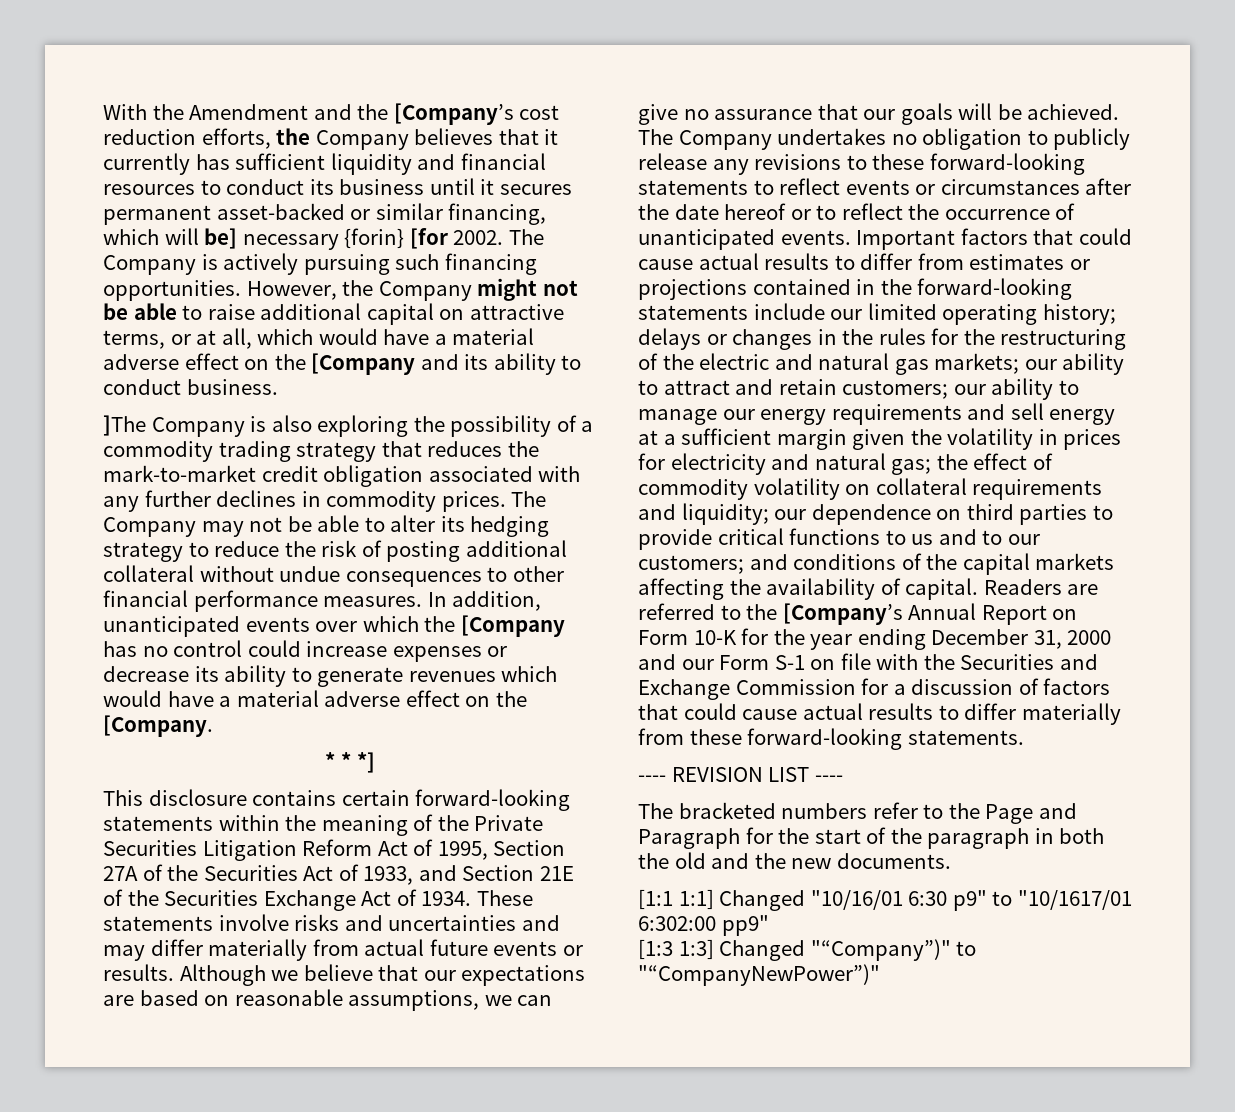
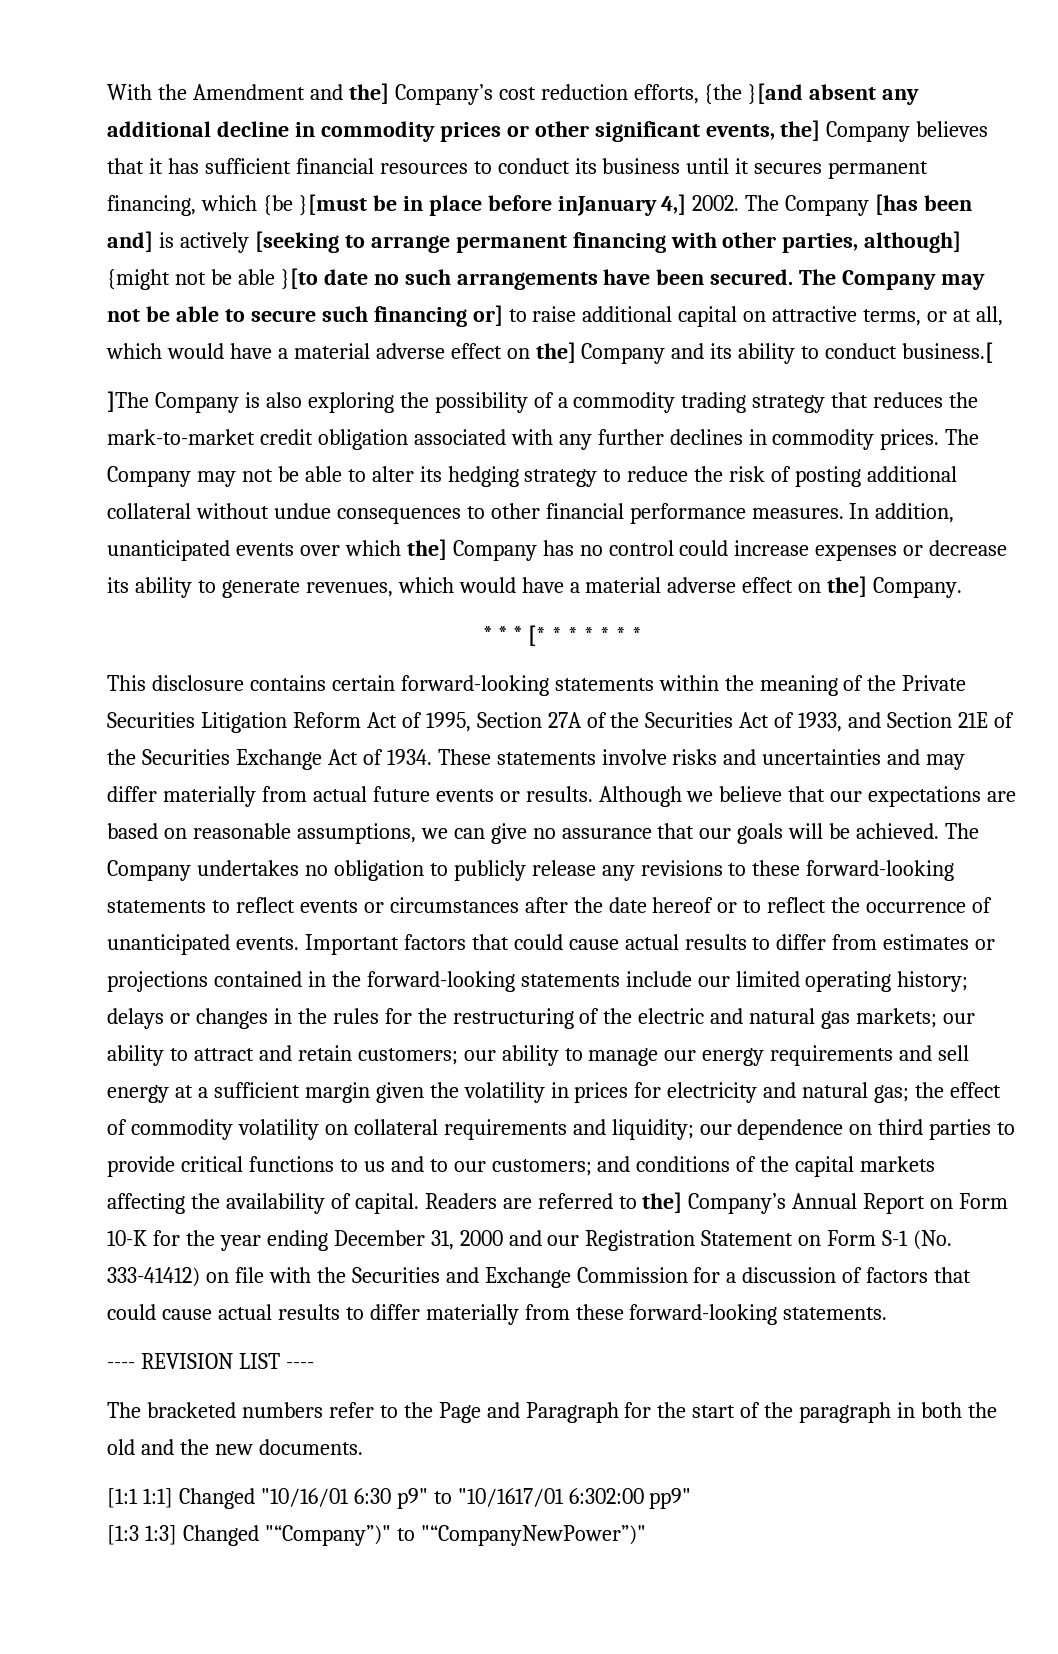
[357,103,514,125] the [Company’s -> [348,83,493,105] the] Company’s
[276,128,311,145] the -> [704,83,920,105] [107,120,821,142] {the }[and absent any additional decline in commodity prices or other significant events, the]
[103,153,190,175] currently -> (163, 166) none
[330,153,456,175] liquidity and -> (291, 166) none
[216,203,547,225] [103,228,544,250] [103,253,537,275] [103,278,578,301] [103,303,177,320] asset-backed or similar financing, which will be] necessary {forin} [for 2002. The Company is actively pursuing such financing opportunities. However, the Company might not be able -> [107,194,973,216] [107,231,962,253] [107,268,986,290] [107,305,503,327] financing, which {be }[must be in place before inJanuary 4,] 2002. The Company [has been and] is actively [seeking to arrange permanent financing with other parties, although] {might not be able }[to date no such arrangements have been secured. The Company may not be able to secure such financing or]
[274,353,416,375] the [Company -> [535,342,666,364] the] Company
[186,379,278,395] business. -> [902,342,994,363] business.[
[424,615,565,637] the [Company -> [406,539,537,561] the] Company
[408,666,558,682] [103,690,527,707] [103,715,213,737] [325,752,375,773] revenues which would have a material adverse effect on the [Company. // * * *] -> [305,576,963,598] [483,625,642,646] revenues, which would have a material adverse effect on the] Company. // * * * [* * * * * * *
[746,603,903,625] the [Company’s -> [642,1192,787,1214] the] Company’s
[719,655,805,670] Form S-1 -> [585,1230,953,1251] [107,1267,200,1287] Registration Statement on Form S-1 (No. 333-41412)

